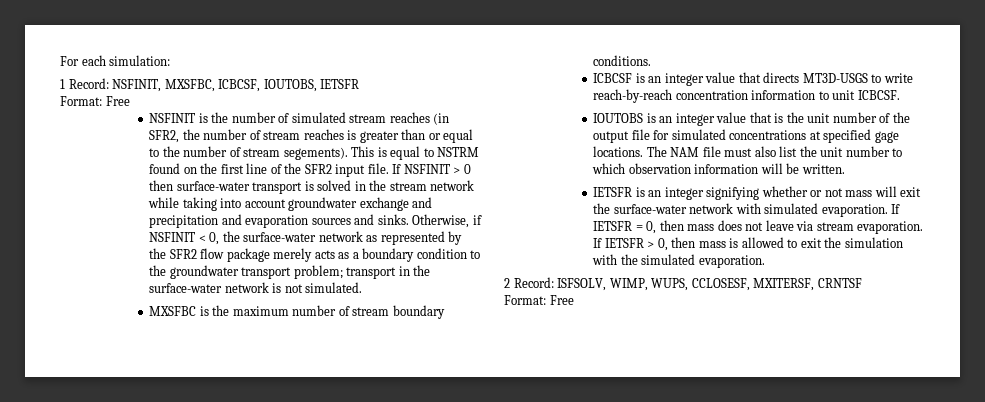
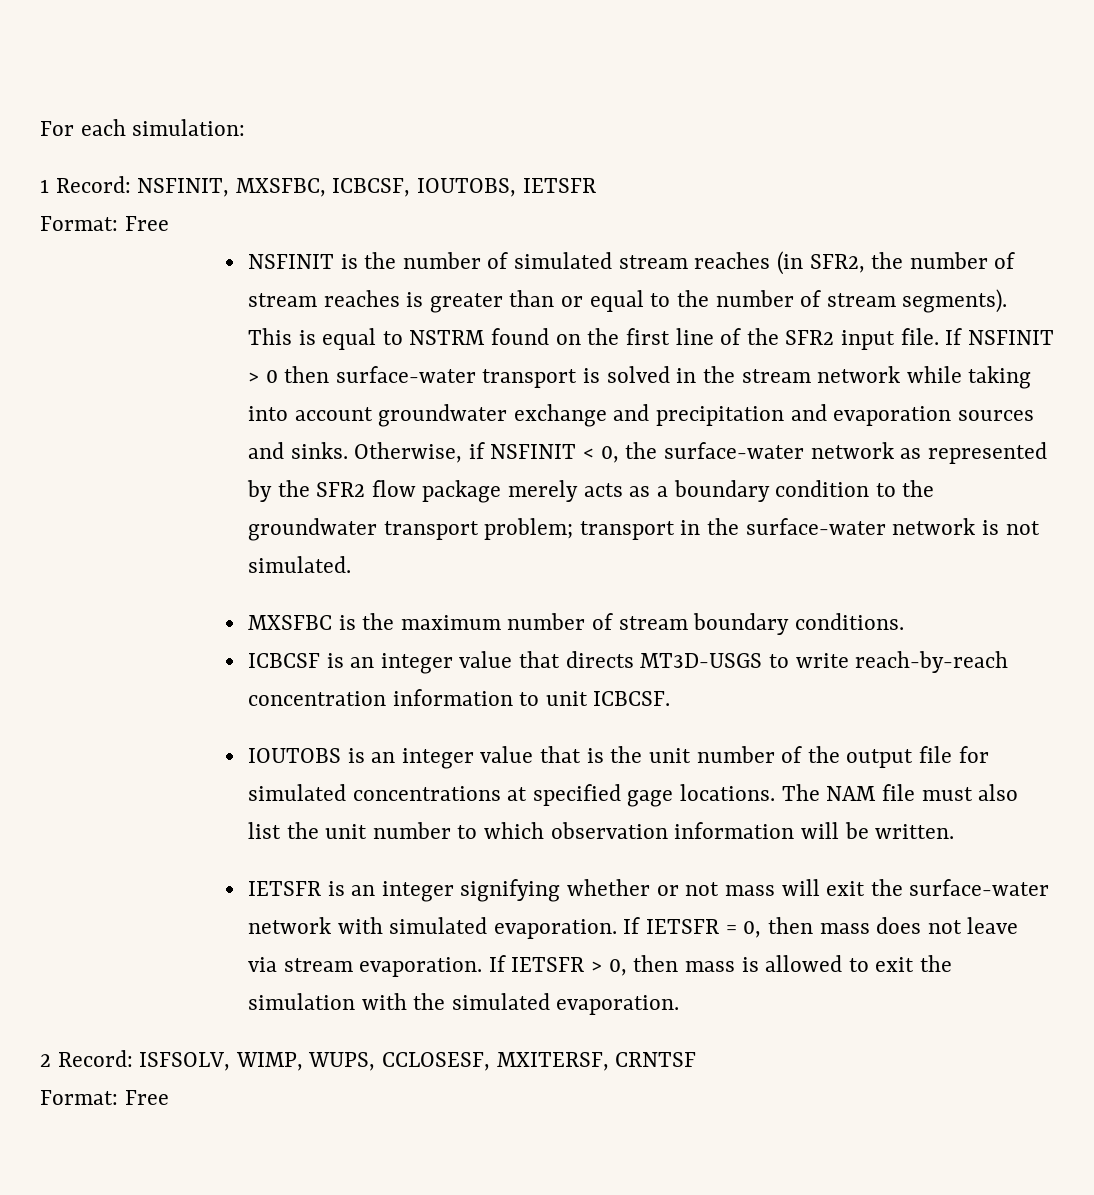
[283,147,348,160] segements). -> [902,289,1008,313] segments).

